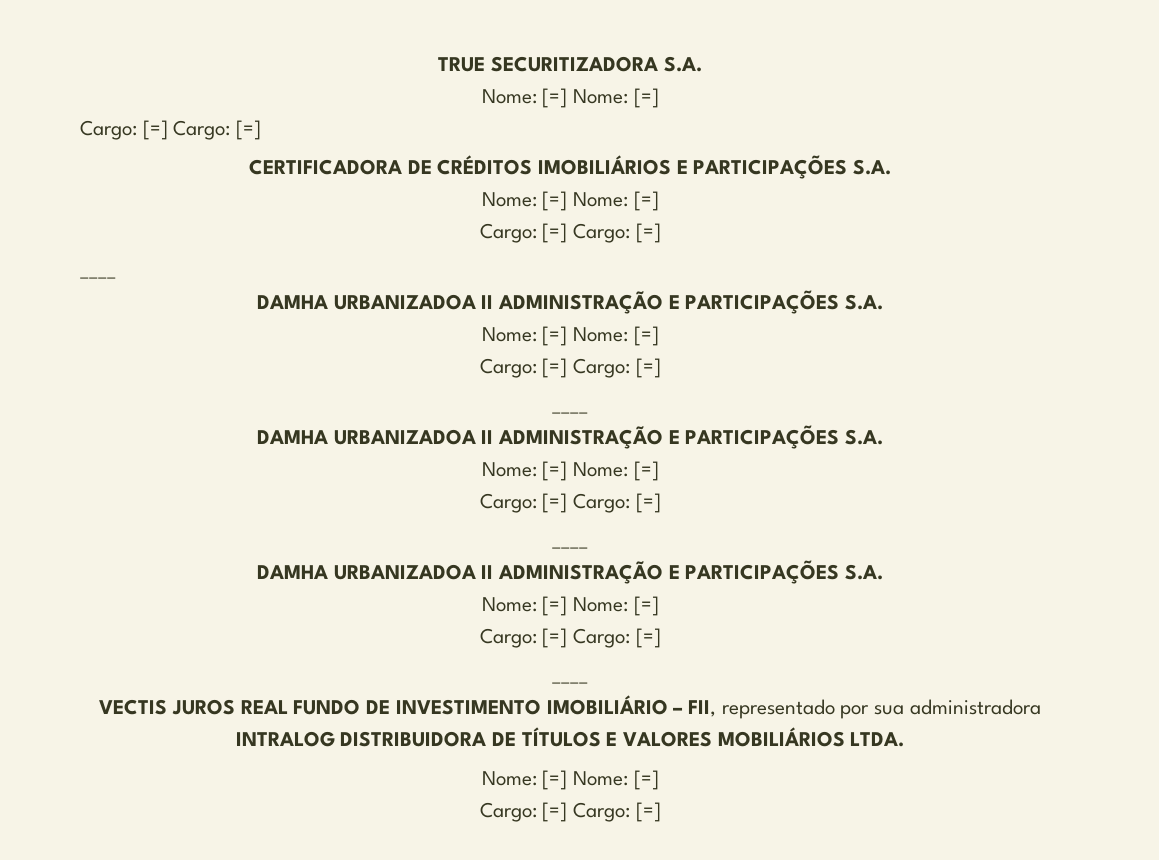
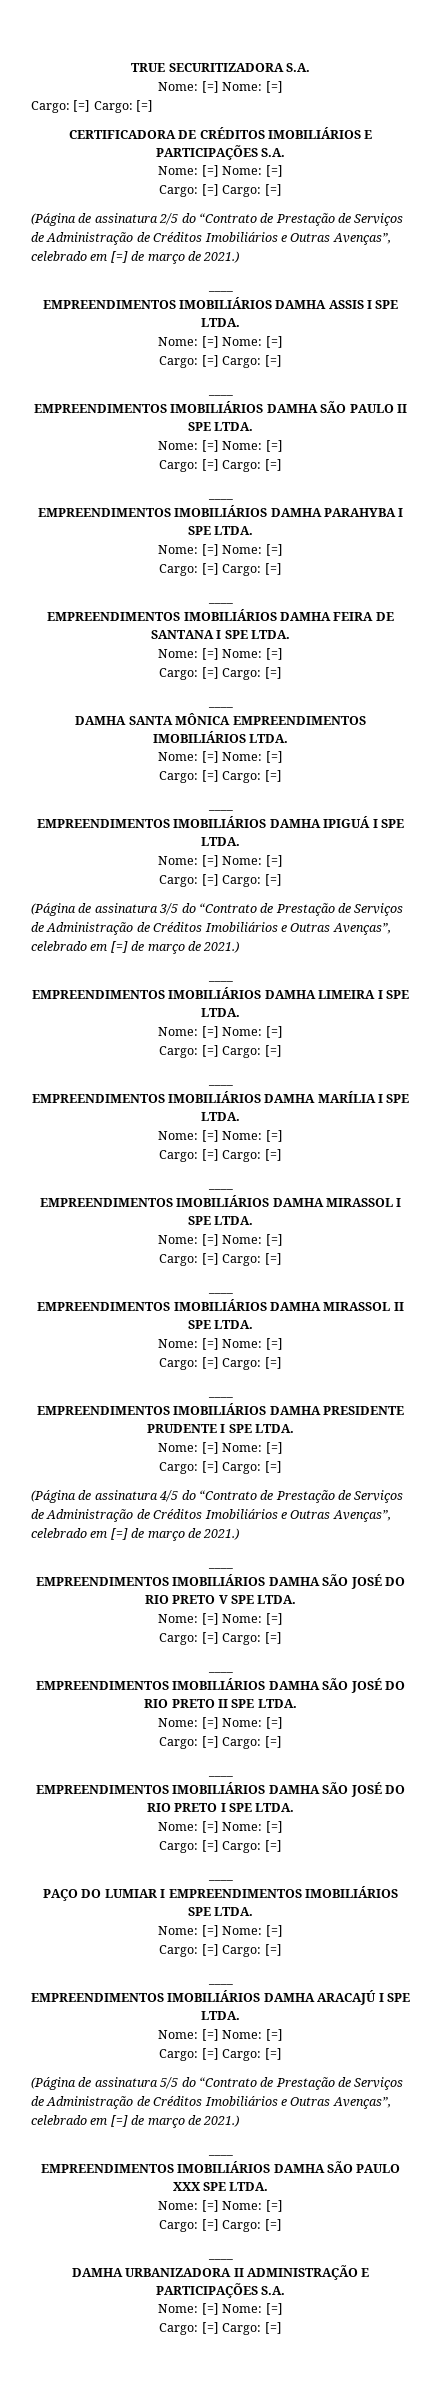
[80,277,116,279] [256,294,476,310] ____ // DAMHA URBANIZADOA -> [31,213,404,226] [31,232,391,245] [31,251,240,264] [207,290,233,292] [42,297,399,309] [201,318,240,327] [158,336,283,348] [159,355,282,368] [207,394,233,396] [34,401,407,413] [187,422,254,431] [158,440,283,452] [159,459,282,472] [207,498,233,500] [37,505,404,517] [187,526,254,535] [158,544,283,556] [159,563,282,576] [207,602,233,604] [47,609,394,621] [150,630,291,639] [158,648,283,660] [159,667,282,680] [207,706,233,708] [75,713,366,725] [152,731,289,743] [158,751,283,763] [159,770,282,783] [207,809,233,811] [37,816,404,828] [201,837,240,846] [158,855,283,867] [159,874,282,887] [31,903,404,916] [31,922,391,935] [31,941,240,954] [207,980,233,982] [32,987,409,999] [201,1008,240,1017] [158,1026,283,1038] [159,1045,282,1058] [207,1084,233,1086] [31,1091,410,1103] [201,1112,240,1121] [158,1130,283,1142] [159,1149,282,1162] [207,1188,233,1190] [39,1195,402,1207] [187,1216,254,1225] [158,1234,283,1246] [159,1253,282,1266] [207,1292,233,1294] [37,1299,404,1311] [187,1320,254,1329] [158,1338,283,1350] [159,1357,282,1370] [207,1396,233,1398] [36,1403,405,1415] [146,1424,295,1433] [158,1442,283,1454] [159,1461,282,1474] [31,1490,404,1503] [31,1509,391,1522] [31,1528,240,1541] [207,1567,233,1569] [36,1574,405,1589] [144,1595,297,1604] [158,1613,283,1625] [159,1632,282,1645] [207,1671,233,1673] [36,1678,405,1693] [144,1699,297,1708] [158,1717,283,1729] [159,1736,282,1749] [207,1775,233,1777] [36,1782,405,1797] [146,1803,295,1812] [158,1821,283,1833] [159,1840,282,1853] [207,1879,233,1881] [43,1886,398,1901] [187,1907,254,1916] [158,1925,283,1937] [159,1944,282,1957] [207,1983,233,1985] [31,1990,410,2005] [201,2011,240,2020] [158,2029,283,2041] [159,2048,282,2061] [31,2077,404,2090] [31,2096,391,2109] [31,2115,240,2128] [207,2154,233,2156] [40,2161,401,2173] [172,2182,269,2191] [158,2200,283,2212] [159,2219,282,2232] [207,2258,233,2260] [71,2268,232,2277] (Página de assinatura 2/5 do “Contrato de Prestação de Serviços de Administração de Créditos Imobiliários e Outras Avenças”, celebrado em [=] de março de 2021.) // ____ // EMPREENDIMENTOS IMOBILIÁRIOS DAMHA ASSIS I SPE LTDA. // Nome: [=] Nome: [=] // Cargo: [=] Cargo: [=] // ____ // EMPREENDIMENTOS IMOBILIÁRIOS DAMHA SÃO PAULO II SPE LTDA. // Nome: [=] Nome: [=] // Cargo: [=] Cargo: [=] // ____ // EMPREENDIMENTOS IMOBILIÁRIOS DAMHA PARAHYBA I SPE LTDA. // Nome: [=] Nome: [=] // Cargo: [=] Cargo: [=] // ____ // EMPREENDIMENTOS IMOBILIÁRIOS DAMHA FEIRA DE SANTANA I SPE LTDA. // Nome: [=] Nome: [=] // Cargo: [=] Cargo: [=] // ____ // DAMHA SANTA MÔNICA EMPREENDIMENTOS IMOBILIÁRIOS LTDA. // Nome: [=] Nome: [=] // Cargo: [=] Cargo: [=] // ____ // EMPREENDIMENTOS IMOBILIÁRIOS DAMHA IPIGUÁ I SPE LTDA. // Nome: [=] Nome: [=] // Cargo: [=] Cargo: [=] // (Página de assinatura 3/5 do “Contrato de Prestação de Serviços de Administração de Créditos Imobiliários e Outras Avenças”, celebrado em [=] de março de 2021.) // ____ // EMPREENDIMENTOS IMOBILIÁRIOS DAMHA LIMEIRA I SPE LTDA. // Nome: [=] Nome: [=] // Cargo: [=] Cargo: [=] // ____ // EMPREENDIMENTOS IMOBILIÁRIOS DAMHA MARÍLIA I SPE LTDA. // Nome: [=] Nome: [=] // Cargo: [=] Cargo: [=] // ____ // EMPREENDIMENTOS IMOBILIÁRIOS DAMHA MIRASSOL I SPE LTDA. // Nome: [=] Nome: [=] // Cargo: [=] Cargo: [=] // ____ // EMPREENDIMENTOS IMOBILIÁRIOS DAMHA MIRASSOL II SPE LTDA. // Nome: [=] Nome: [=] // Cargo: [=] Cargo: [=] // ____ // EMPREENDIMENTOS IMOBILIÁRIOS DAMHA PRESIDENTE PRUDENTE I SPE LTDA. // Nome: [=] Nome: [=] // Cargo: [=] Cargo: [=] // (Página de assinatura 4/5 do “Contrato de Prestação de Serviços de Administração de Créditos Imobiliários e Outras Avenças”, celebrado em [=] de março de 2021.) // ____ // EMPREENDIMENTOS IMOBILIÁRIOS DAMHA SÃO JOSÉ DO RIO PRETO V SPE LTDA. // Nome: [=] Nome: [=] // Cargo: [=] Cargo: [=] // ____ // EMPREENDIMENTOS IMOBILIÁRIOS DAMHA SÃO JOSÉ DO RIO PRETO II SPE LTDA. // Nome: [=] Nome: [=] // Cargo: [=] Cargo: [=] // ____ // EMPREENDIMENTOS IMOBILIÁRIOS DAMHA SÃO JOSÉ DO RIO PRETO I SPE LTDA. // Nome: [=] Nome: [=] // Cargo: [=] Cargo: [=] // ____ // PAÇO DO LUMIAR I EMPREENDIMENTOS IMOBILIÁRIOS SPE LTDA. // Nome: [=] Nome: [=] // Cargo: [=] Cargo: [=] // ____ // EMPREENDIMENTOS IMOBILIÁRIOS DAMHA ARACAJÚ I SPE LTDA. // Nome: [=] Nome: [=] // Cargo: [=] Cargo: [=] // (Página de assinatura 5/5 do “Contrato de Prestação de Serviços de Administração de Créditos Imobiliários e Outras Avenças”, celebrado em [=] de março de 2021.) // ____ // EMPREENDIMENTOS IMOBILIÁRIOS DAMHA SÃO PAULO XXX SPE LTDA. // Nome: [=] Nome: [=] // Cargo: [=] Cargo: [=] // ____ // DAMHA URBANIZADORA
[552,412,588,414] [256,425,884,449] [481,461,659,481] [479,493,661,513] [552,547,588,549] [256,560,884,584] [481,596,659,616] [479,628,661,648] [552,682,588,684] [99,695,1041,719] [235,727,905,747] [481,770,659,790] [479,802,661,822] // ____ // DAMHA URBANIZADOA II ADMINISTRAÇÃO E PARTICIPAÇÕES S.A. // Nome: [=] Nome: [=] // Cargo: [=] Cargo: [=] // ____ // DAMHA URBANIZADOA II ADMINISTRAÇÃO E PARTICIPAÇÕES S.A. // Nome: [=] Nome: [=] // Cargo: [=] Cargo: [=] // ____ // VECTIS JUROS REAL FUNDO DE INVESTIMENTO IMOBILIÁRIO – FII, representado por sua administradora INTRALOG DISTRIBUIDORA DE TÍTULOS E VALORES MOBILIÁRIOS LTDA. // Nome: [=] Nome: [=] // Cargo: [=] Cargo: [=] -> (282, 2328) none

